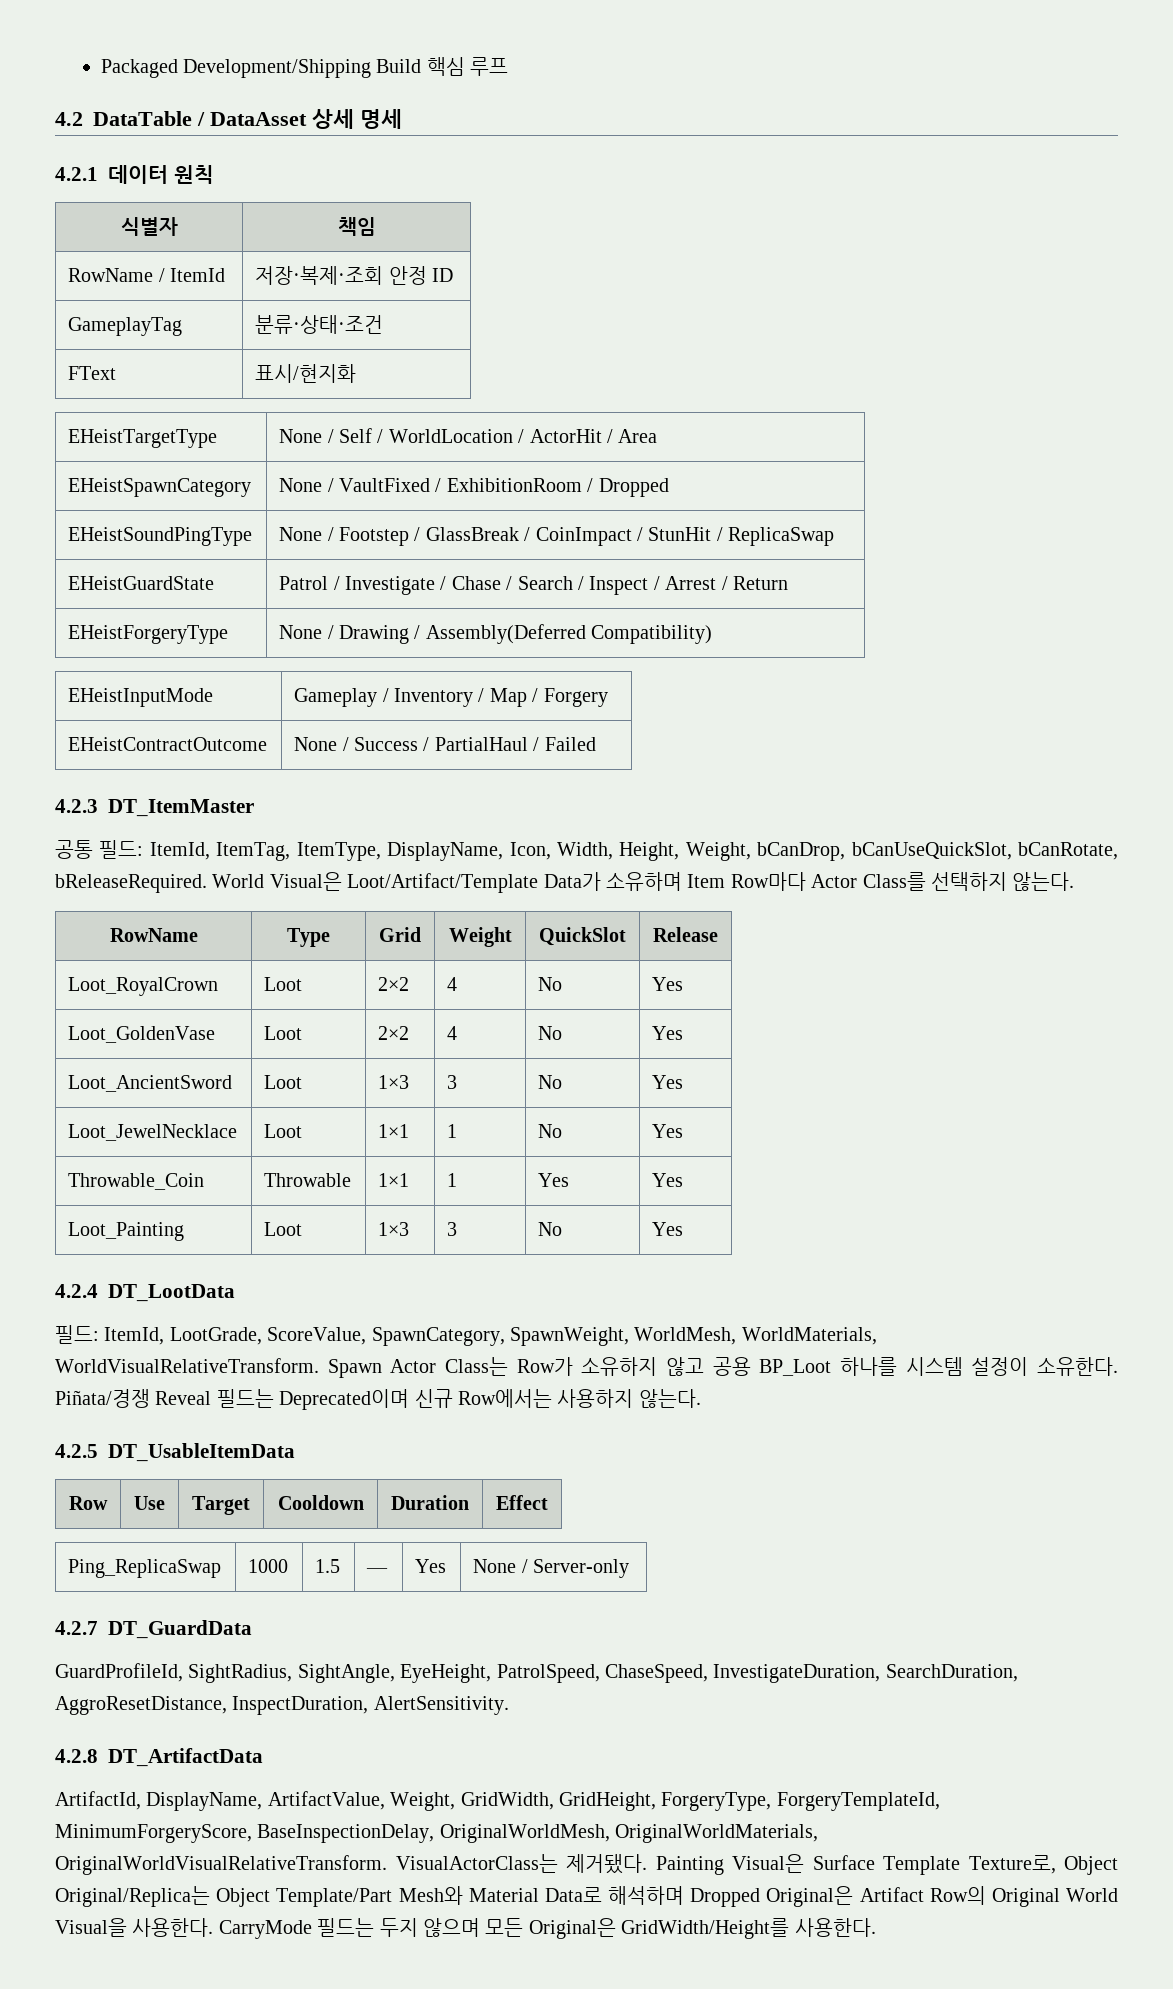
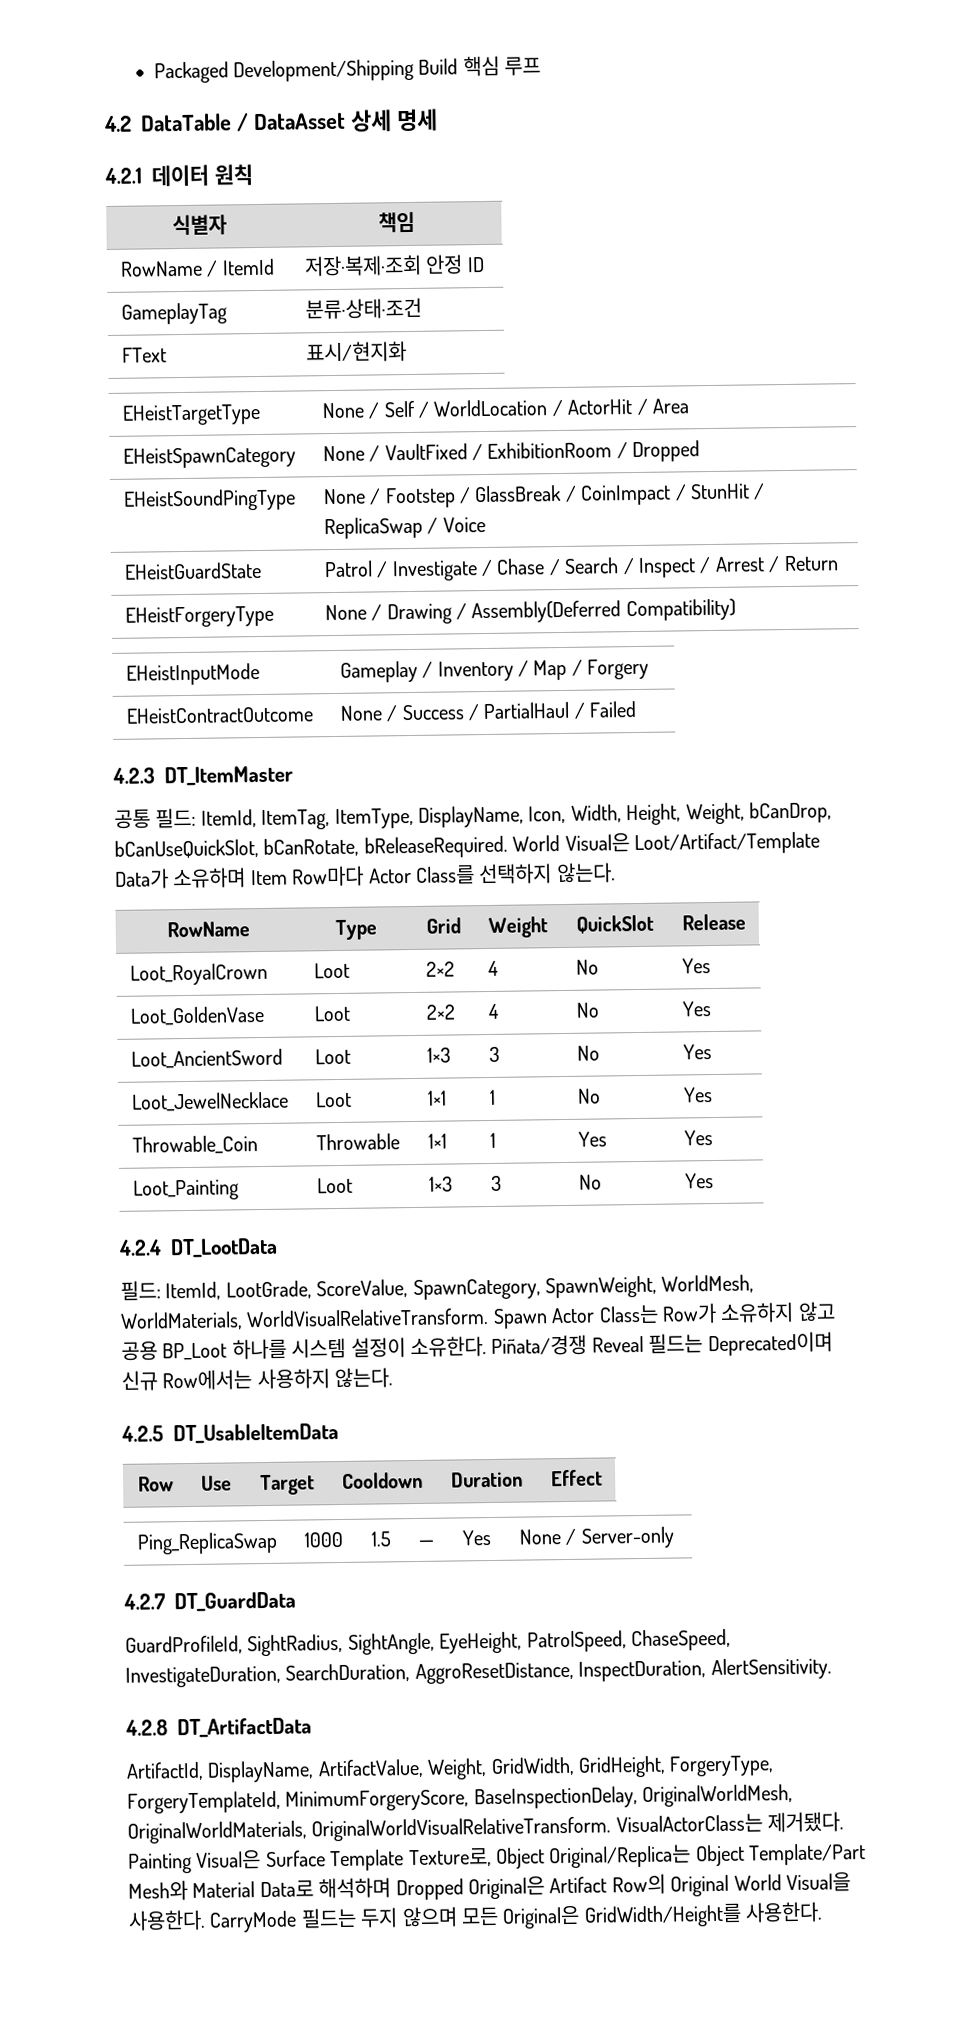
(835, 536) none -> [427,516,486,534] / Voice

